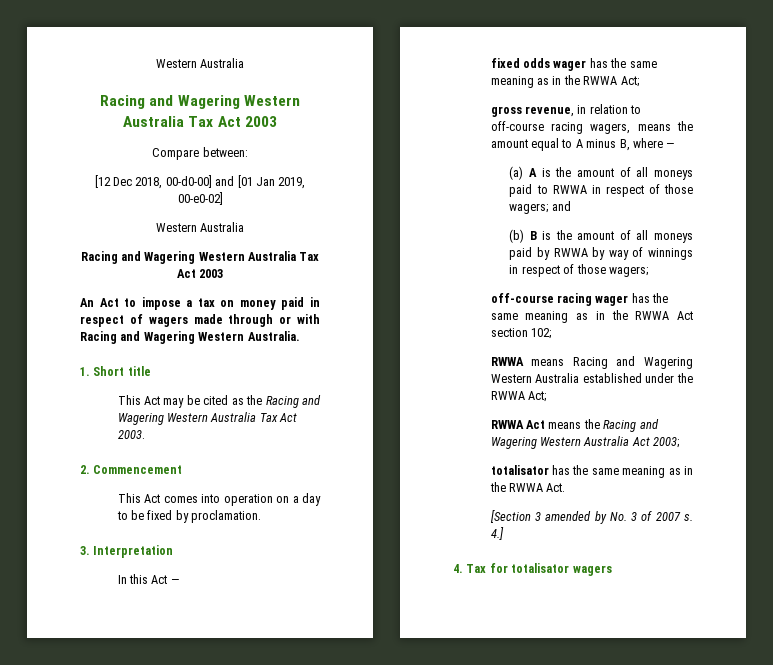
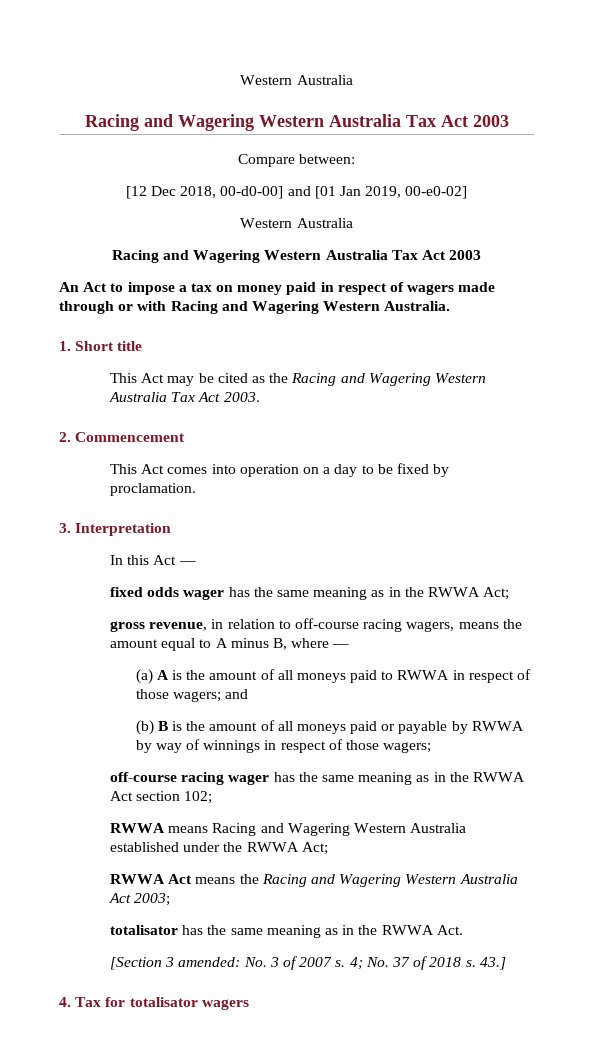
(533, 253) none -> [381,721,448,734] or payable
[545,511,607,524] amended by -> [178,957,241,967] amended:
[490,527,504,540] 4.] -> [349,956,506,970] 4; No. 37 of 2018 s. 43.]

